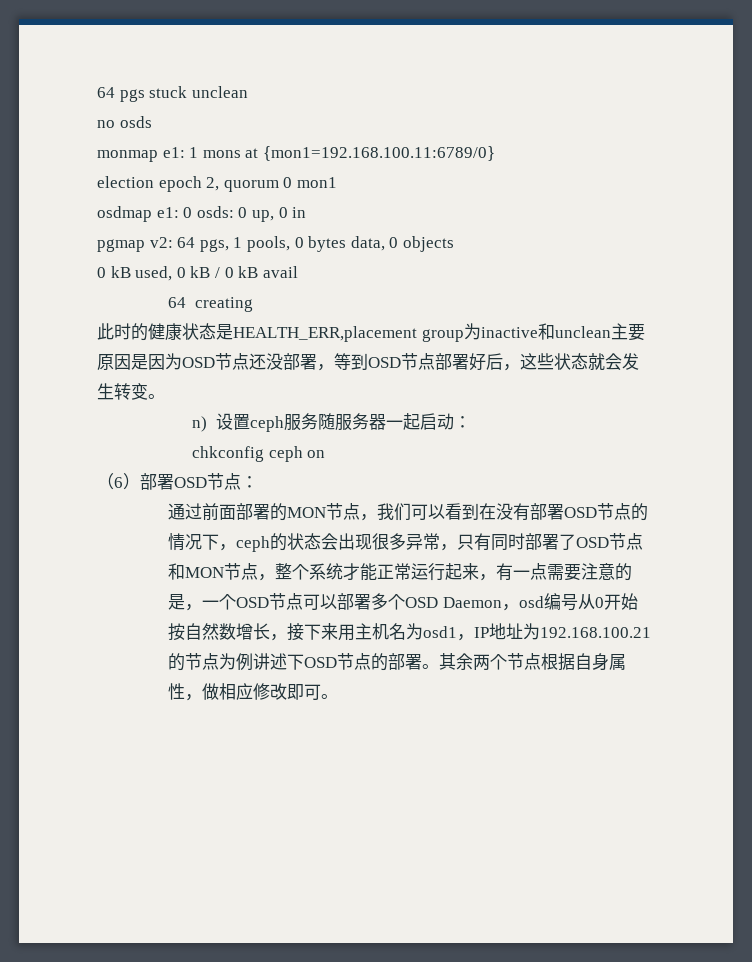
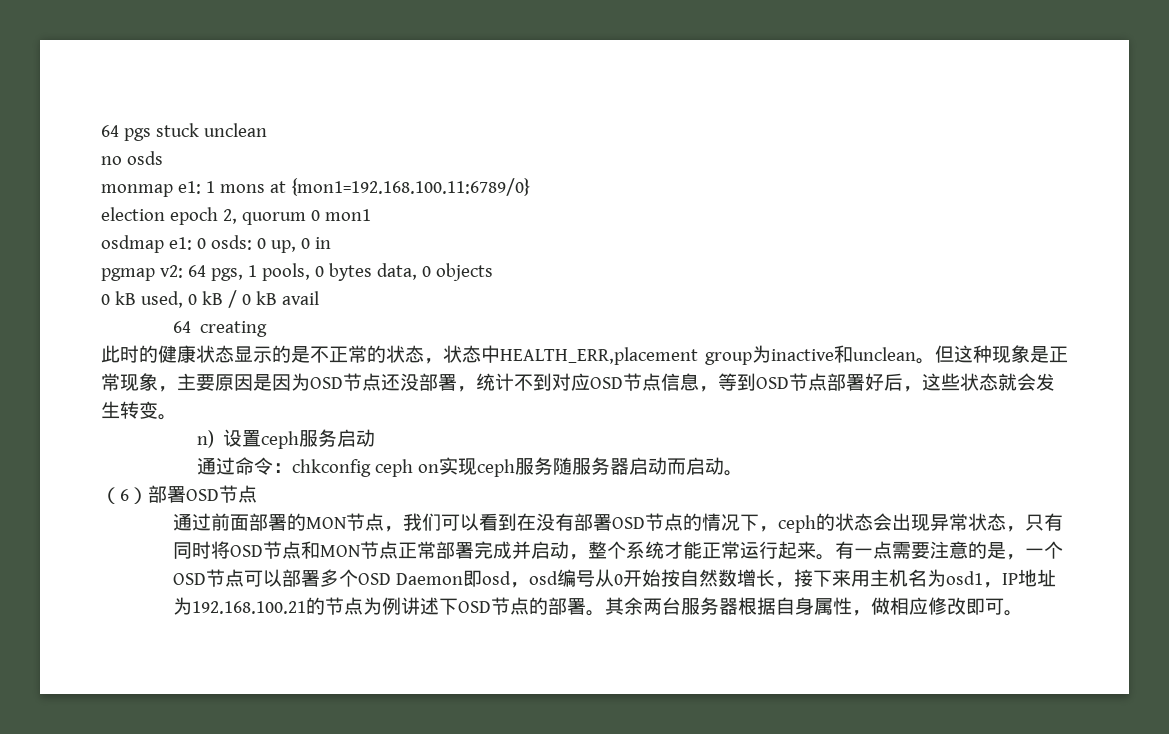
[216,324,233,340] 是 -> [234,345,500,364] 显示的是不正常的状态，状态中
(611, 332) none -> [916,345,1068,364] [101,373,177,392] 。但这种现象是正常现象，
(334, 367) none -> [476,373,718,392] 统计不到对应OSD节点信息，
[318,413,472,431] [192,446,326,462] 随服务器一起启动： // chkconfig ceph on -> [336,429,375,447] [196,457,743,477] 启动 // 通过命令：chkconfig ceph on实现ceph服务随服务器启动而启动。
[241,476,258,488] ： -> (257, 494) none
[372,533,441,550] 很多异常 -> [929,513,1006,531] 异常状态
[525,533,577,550] 部署了 -> [210,541,230,559] 将
(259, 571) none -> [397,541,569,559] 正常部署完成并启动
[479,574,497,581] ， -> [815,554,835,560] 。
(503, 602) none -> [462,570,511,587] 即osd
[490,653,542,670] 个节点 -> [661,597,738,615] 台服务器

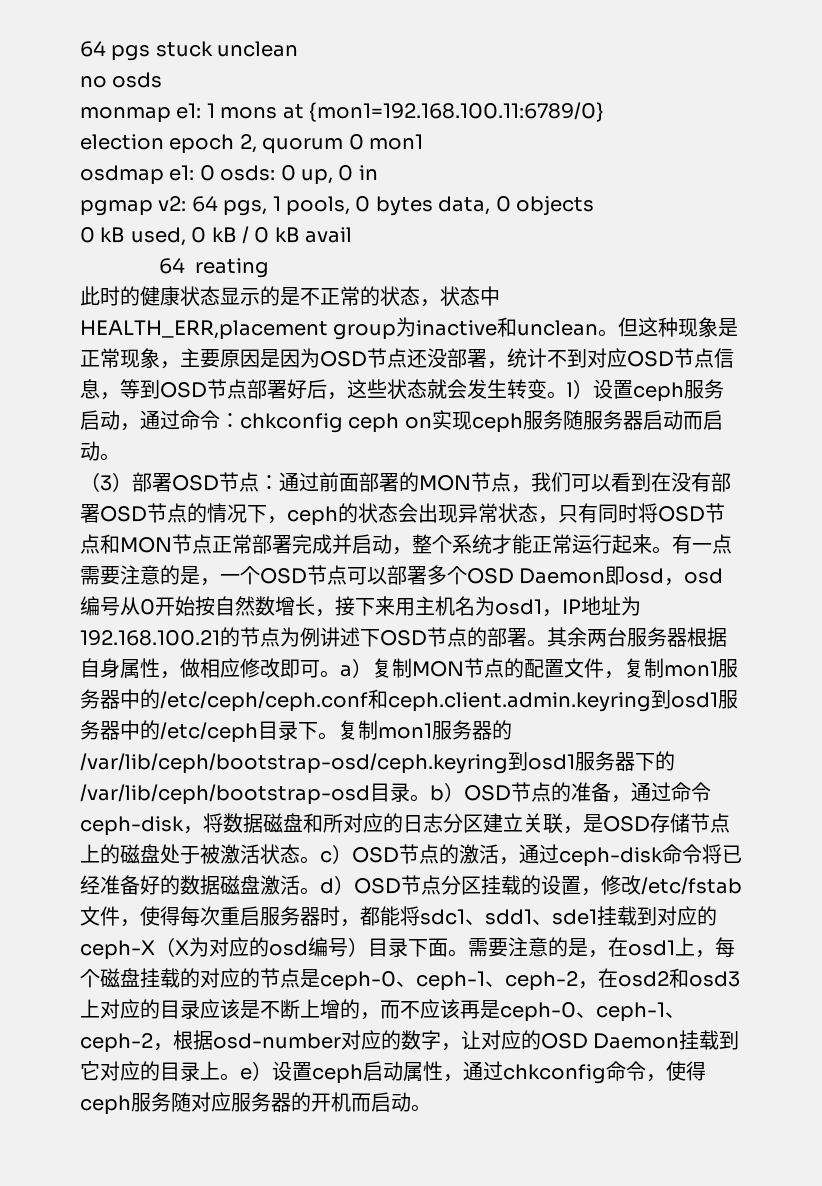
[199,321,267,337] creating -> [194,258,269,278] reating
[196,430,214,448] // n) -> [567,379,593,399] l）
(375, 438) // -> [120,423,140,431] ，
[120,489,129,501] 6 -> [100,475,112,491] 3
(257, 494) // -> [259,475,279,490] ：
(1023, 613) none -> [340,658,738,679] [80,689,738,712] [80,720,512,743] [80,751,675,774] [80,782,711,805] [80,813,730,836] [80,844,742,867] [80,875,742,896] [80,906,717,927] [80,937,735,960] [80,968,740,991] [80,999,685,1022] [80,1030,740,1053] [80,1061,706,1084] [80,1092,431,1115] a）复制MON节点的配置文件，复制mon1服务器中的/etc/ceph/ceph.conf和ceph.client.admin.keyring到osd1服务器中的/etc/ceph目录下。复制mon1服务器的/var/lib/ceph/bootstrap-osd/ceph.keyring到osd1服务器下的/var/lib/ceph/bootstrap-osd目录。b）OSD节点的准备，通过命令ceph-disk，将数据磁盘和所对应的日志分区建立关联，是OSD存储节点上的磁盘处于被激活状态。c）OSD节点的激活，通过ceph-disk命令将已经准备好的数据磁盘激活。d）OSD节点分区挂载的设置，修改/etc/fstab文件，使得每次重启服务器时，都能将sdc1、sdd1、sde1挂载到对应的ceph-X（X为对应的osd编号）目录下面。需要注意的是，在osd1上，每个磁盘挂载的对应的节点是ceph-0、ceph-1、ceph-2，在osd2和osd3上对应的目录应该是不断上增的，而不应该再是ceph-0、ceph-1、ceph-2，根据osd-number对应的数字，让对应的OSD Daemon挂载到它对应的目录上。e）设置ceph启动属性，通过chkconfig命令，使得ceph服务随对应服务器的开机而启动。

